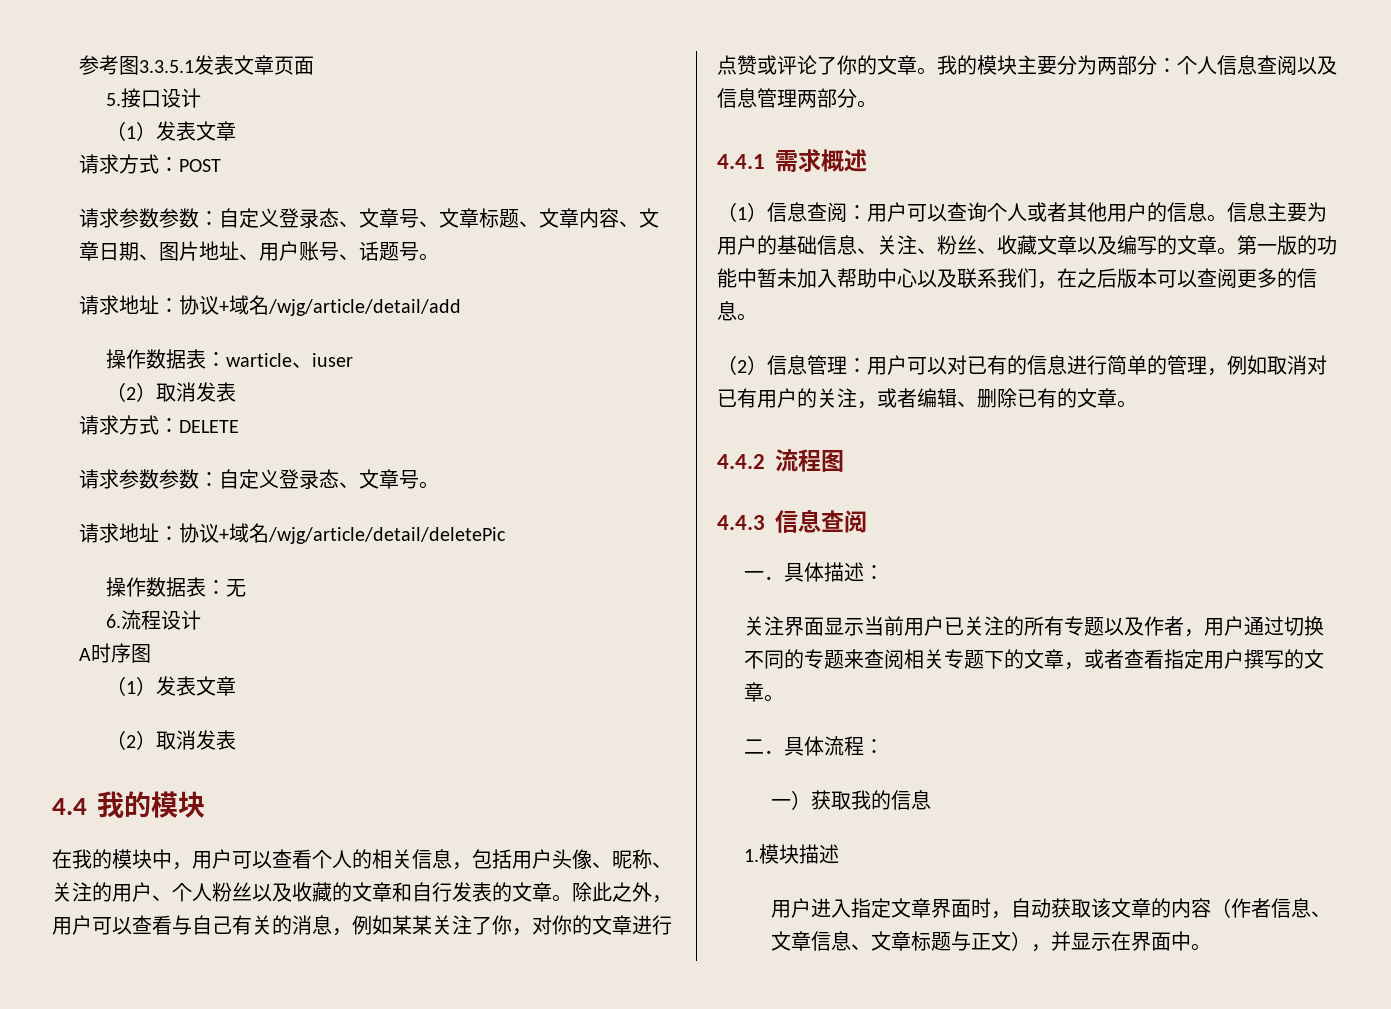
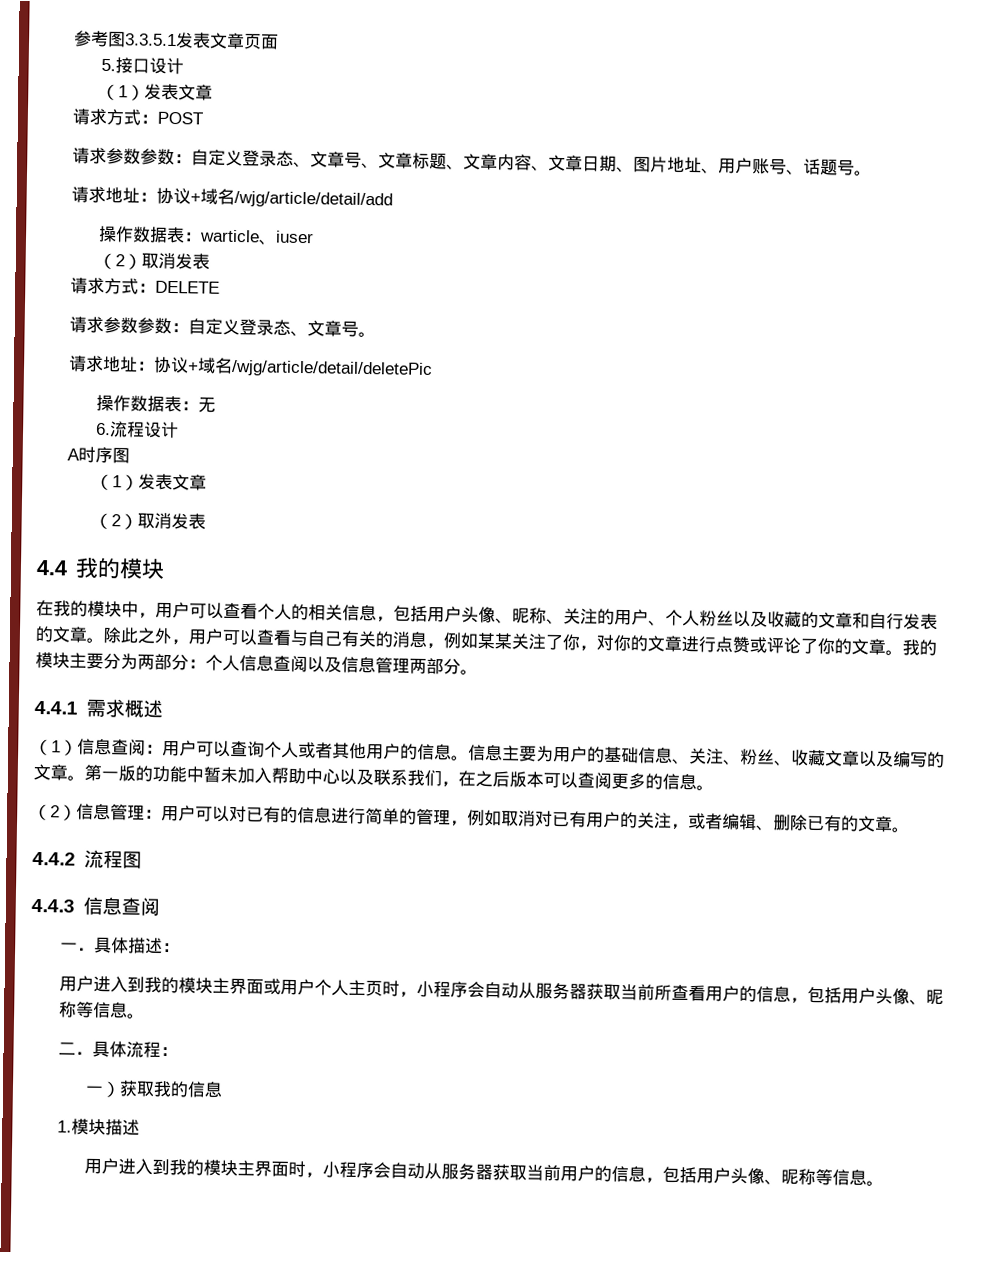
[744,616,1325,637] [744,649,1325,670] [744,682,765,702] 关注界面显示当前用户已关注的所有专题以及作者，用户通过切换不同的专题来查阅相关专题下的文章，或者查看指定用户撰写的文章 -> [58,975,944,1005] [58,1001,128,1019] 用户进入到我的模块主界面或用户个人主页时，小程序会自动从服务器获取当前所查看用户的信息，包括用户头像、昵称等信息
[851,898,1332,919] [771,931,1192,952] 指定文章界面时，自动获取该文章的内容（作者信息、文章信息、文章标题与正文），并显示在界面中 -> [152,1158,868,1186] 到我的模块主界面时，小程序会自动从服务器获取当前用户的信息，包括用户头像、昵称等信息

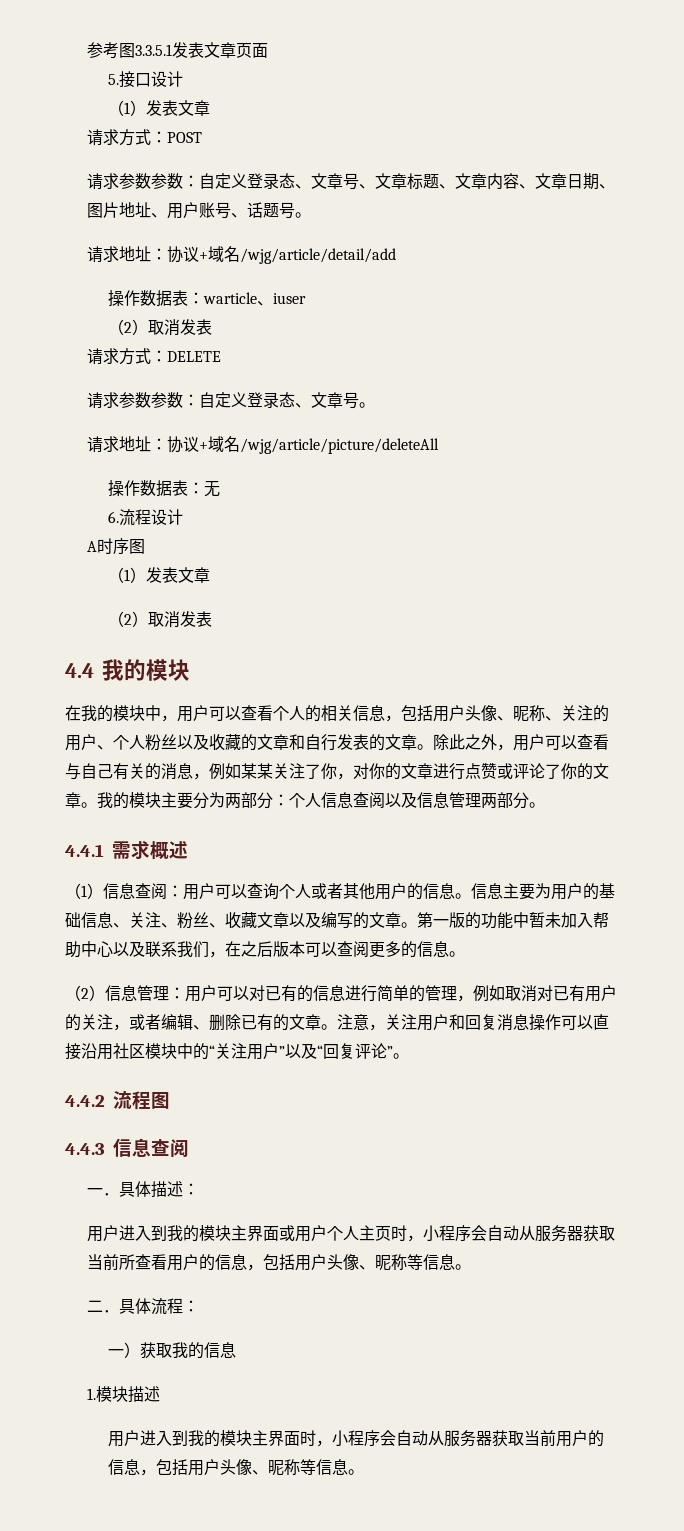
[230,359,433,379] /wjg/article/detail/deletePic -> [239,438,439,454] /wjg/article/picture/deleteAll
(910, 830) none -> [337,1014,609,1031] [65,1043,409,1060] 注意，关注用户和回复消息操作可以直接沿用社区模块中的“关注用户”以及“回复评论”。

